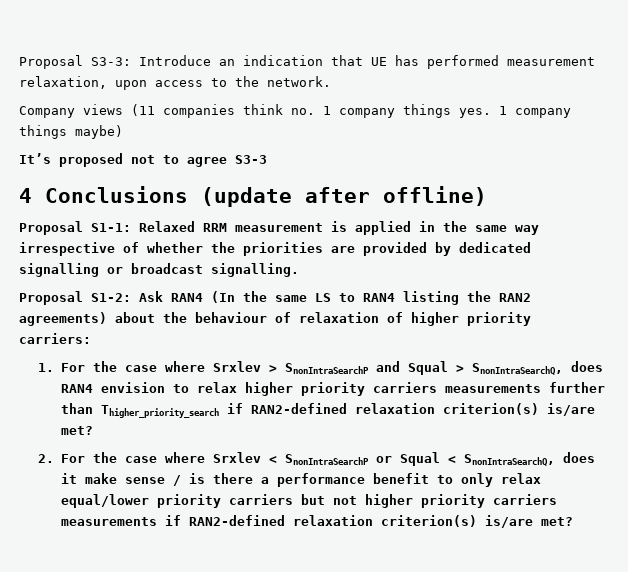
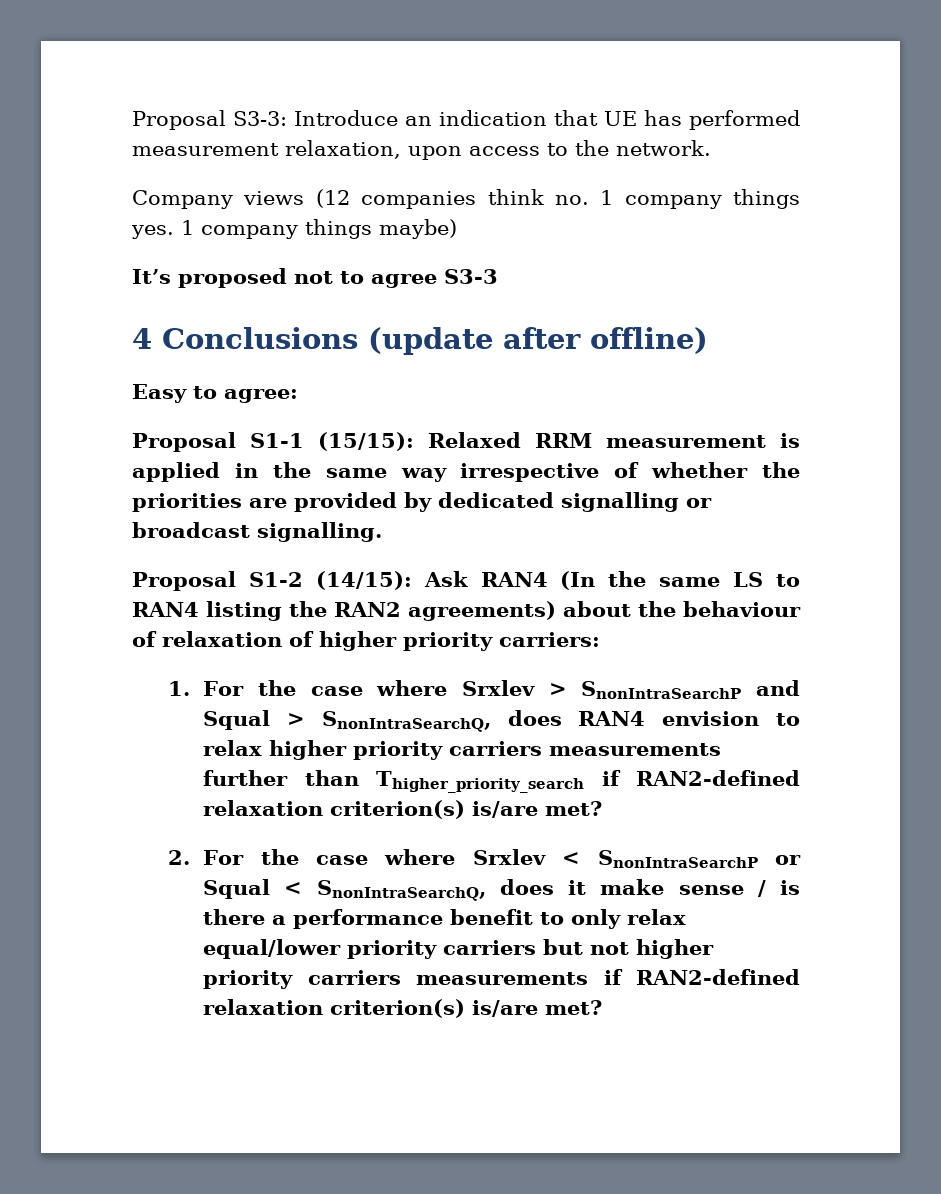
[131,104,155,116] (11 -> [315,189,350,208] (12
[19,221,131,235] // Proposal S1-1: -> [132,384,298,403] [132,432,414,452] // Easy to agree: // Proposal S1-1 (15/15):
[91,293,131,302] S1-2: -> [248,571,412,590] S1-2 (14/15):

